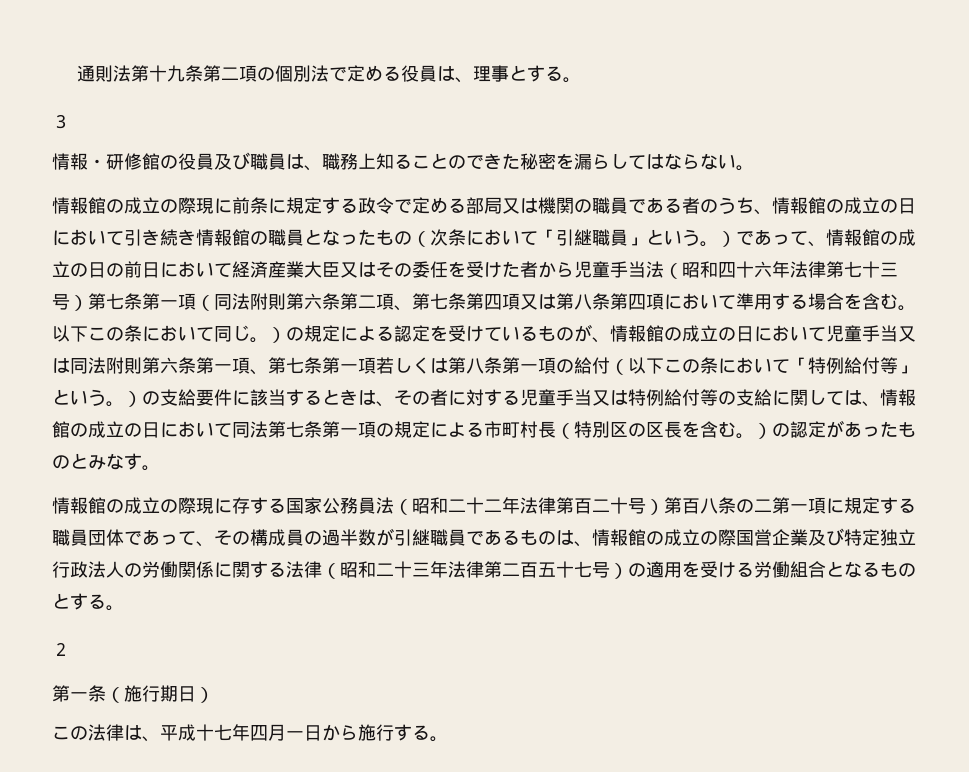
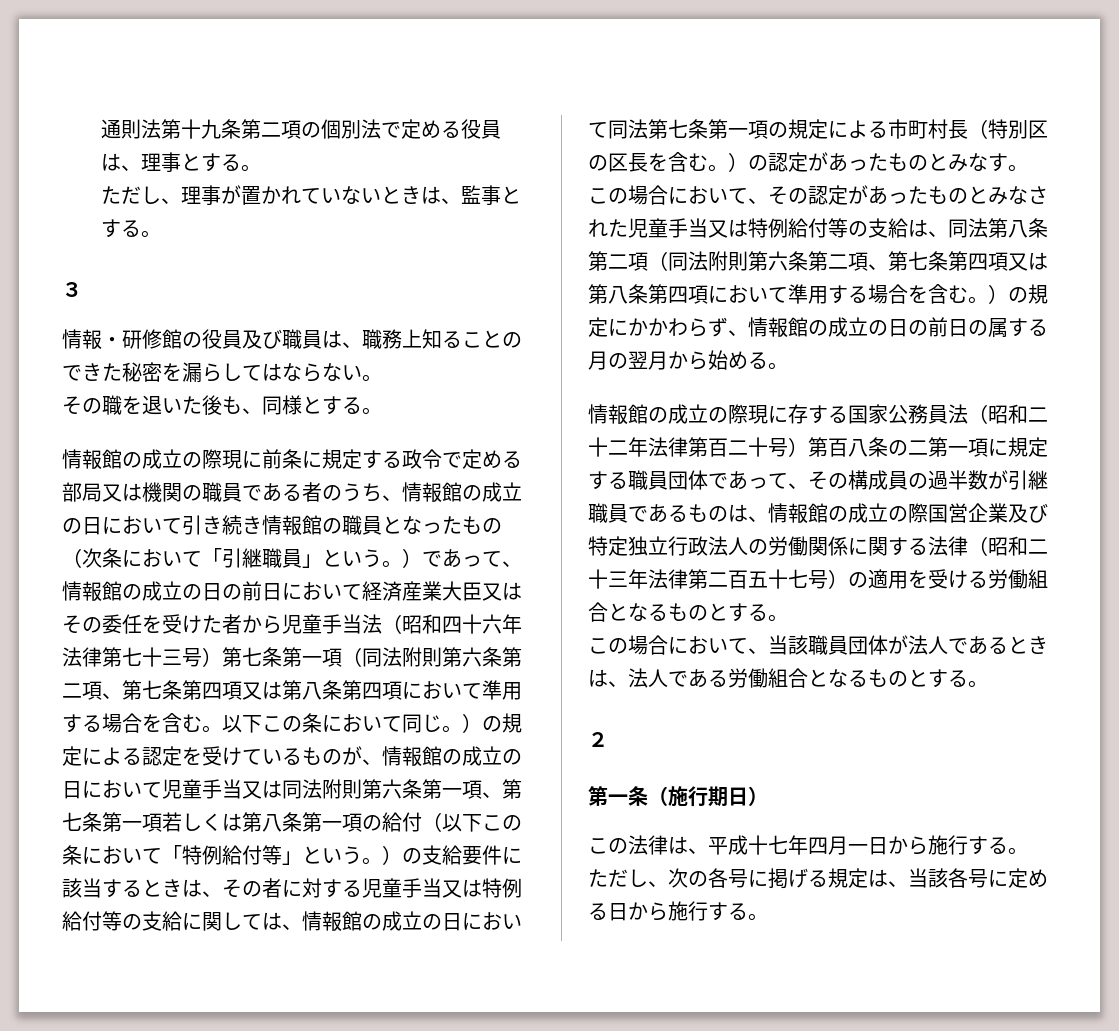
(581, 80) none -> [101,185,522,205] [101,219,162,238] // ただし、理事が置かれていないときは、監事とする。
(754, 168) none -> [62,395,382,415] // その職を退いた後も、同様とする。
(160, 468) none -> [588,185,1048,205] [588,218,1048,238] [588,251,1048,271] [588,284,1048,304] [588,317,1048,338] [588,350,788,370] // この場合において、その認定があったものとみなされた児童手当又は特例給付等の支給は、同法第八条第二項（同法附則第六条第二項、第七条第四項又は第八条第四項において準用する場合を含む。）の規定にかかわらず、情報館の成立の日の前日の属する月の翌月から始める。
(124, 608) none -> [588,635,1048,655] [588,668,988,688] // この場合において、当該職員団体が法人であるときは、法人である労働組合となるものとする。
(448, 739) none -> [588,868,1048,889] [588,901,768,921] // ただし、次の各号に掲げる規定は、当該各号に定める日から施行する。

